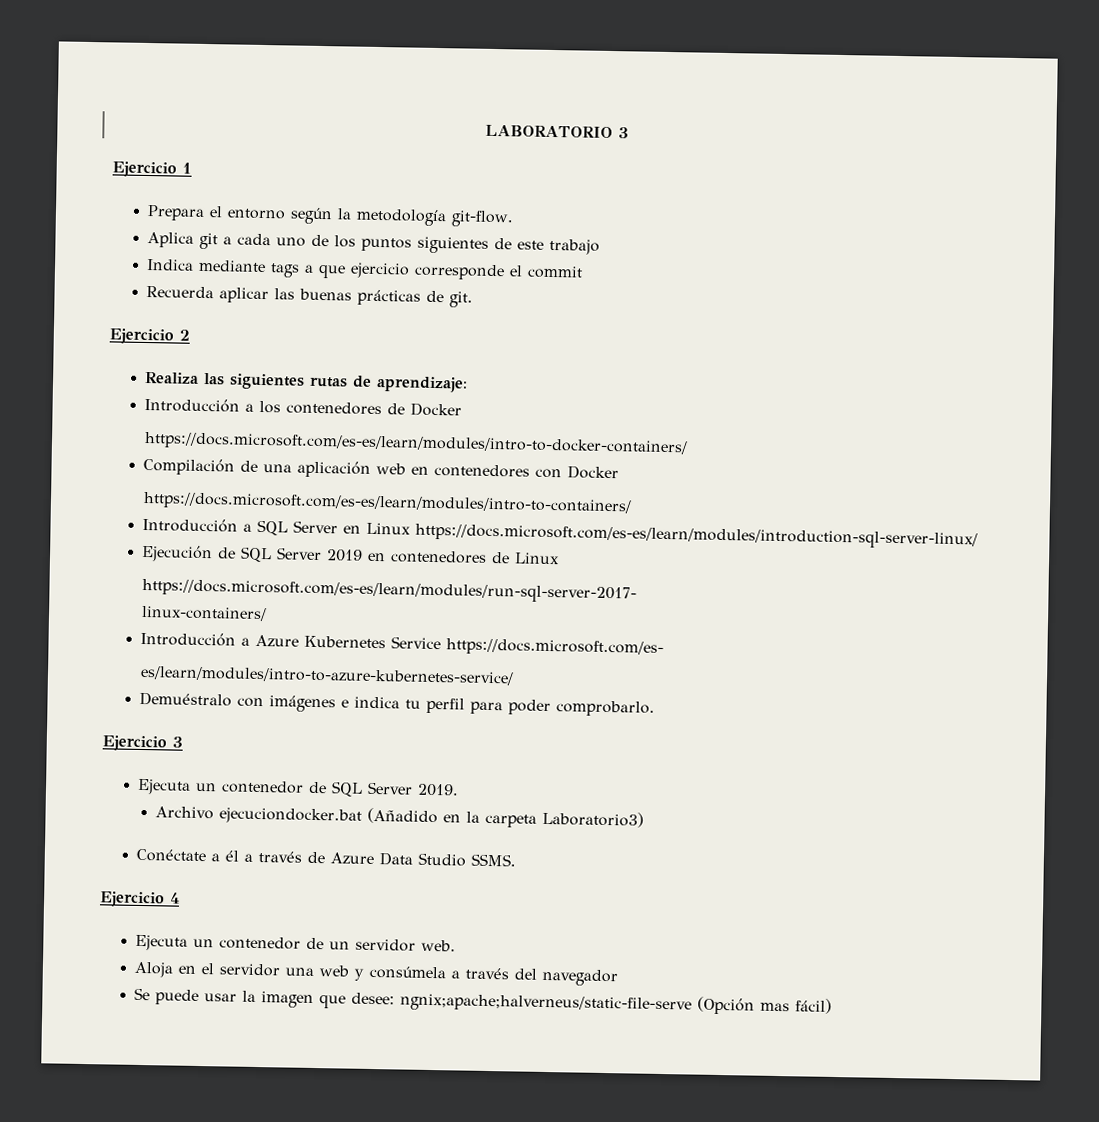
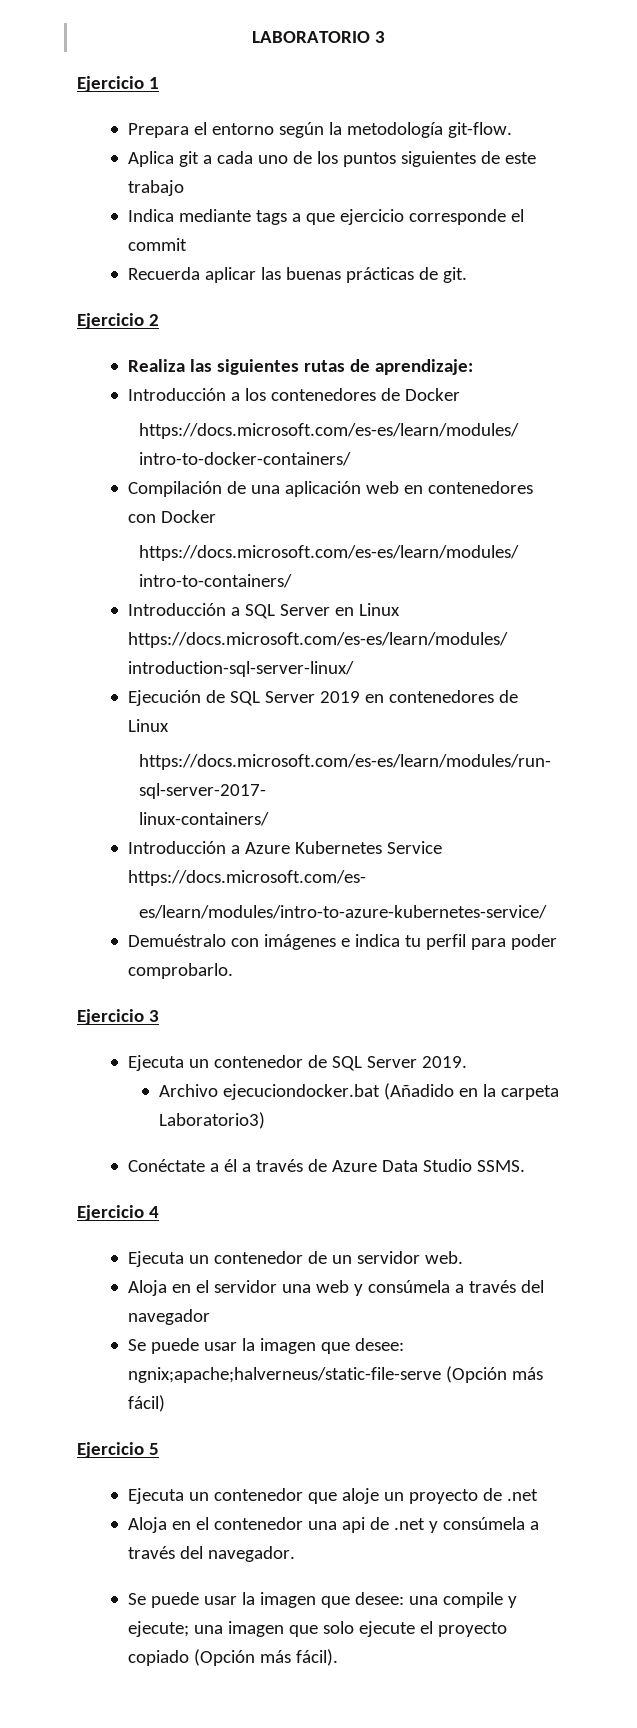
[760,1002,791,1012] mas -> [512,1367,544,1380] más
(833, 1006) none -> [77,1442,159,1458] [128,1488,539,1504] [128,1517,540,1533] [128,1546,296,1562] [128,1592,518,1608] [128,1621,508,1637] [128,1649,339,1666] // Ejercicio 5 // Ejecuta un contenedor que aloje un proyecto de .net // Aloja en el contenedor una api de .net y consúmela a través del navegador. // Se puede usar la imagen que desee: una compile y ejecute; una imagen que solo ejecute el proyecto copiado (Opción más fácil).

